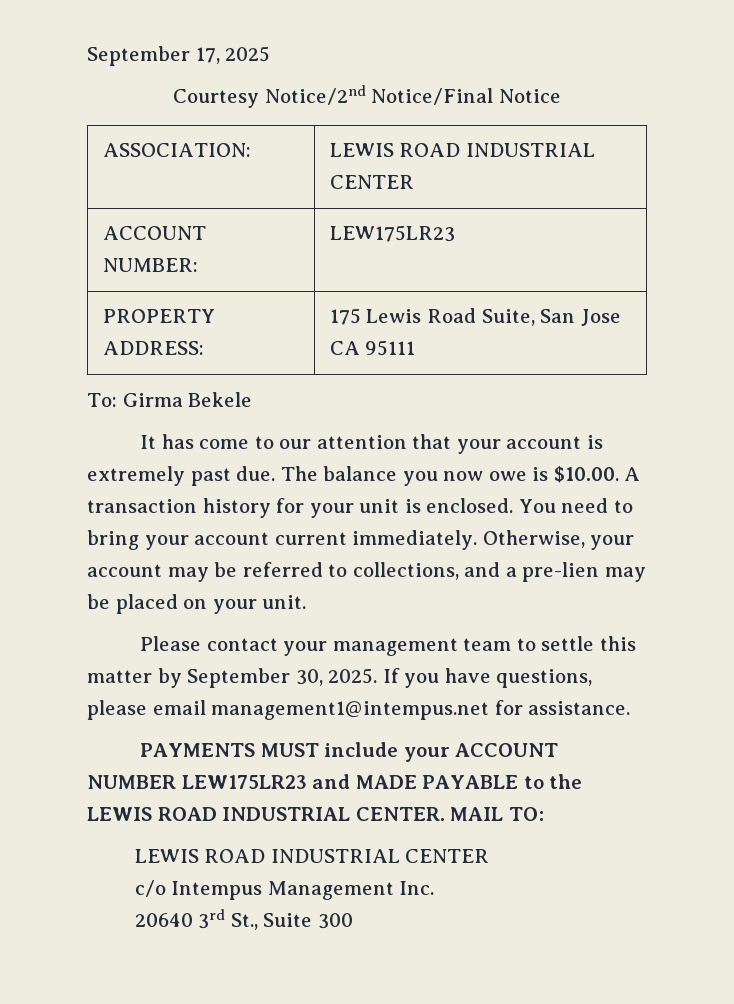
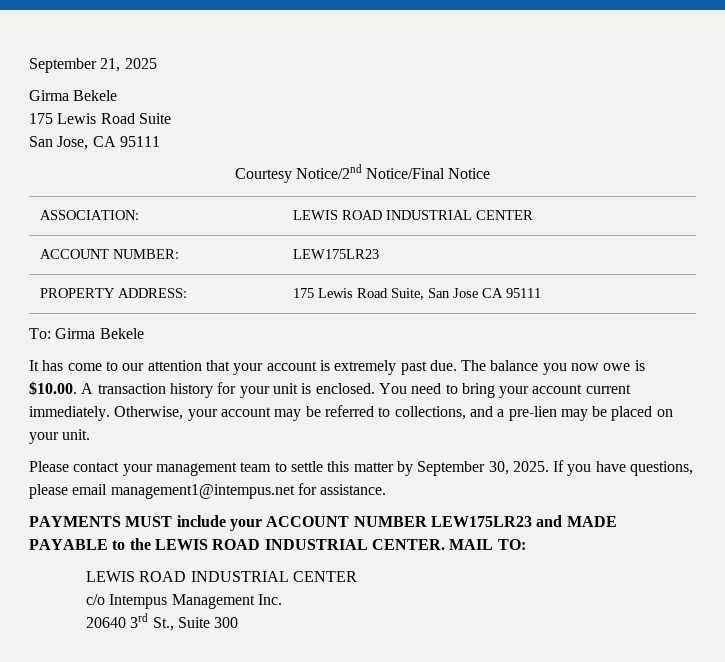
[87,46,220,66] September 17, -> [29,58,121,73] September 21,
(271, 54) none -> [29,90,118,101] [29,113,171,124] [29,136,160,150] // Girma Bekele // 175 Lewis Road Suite // San Jose, CA 95111

